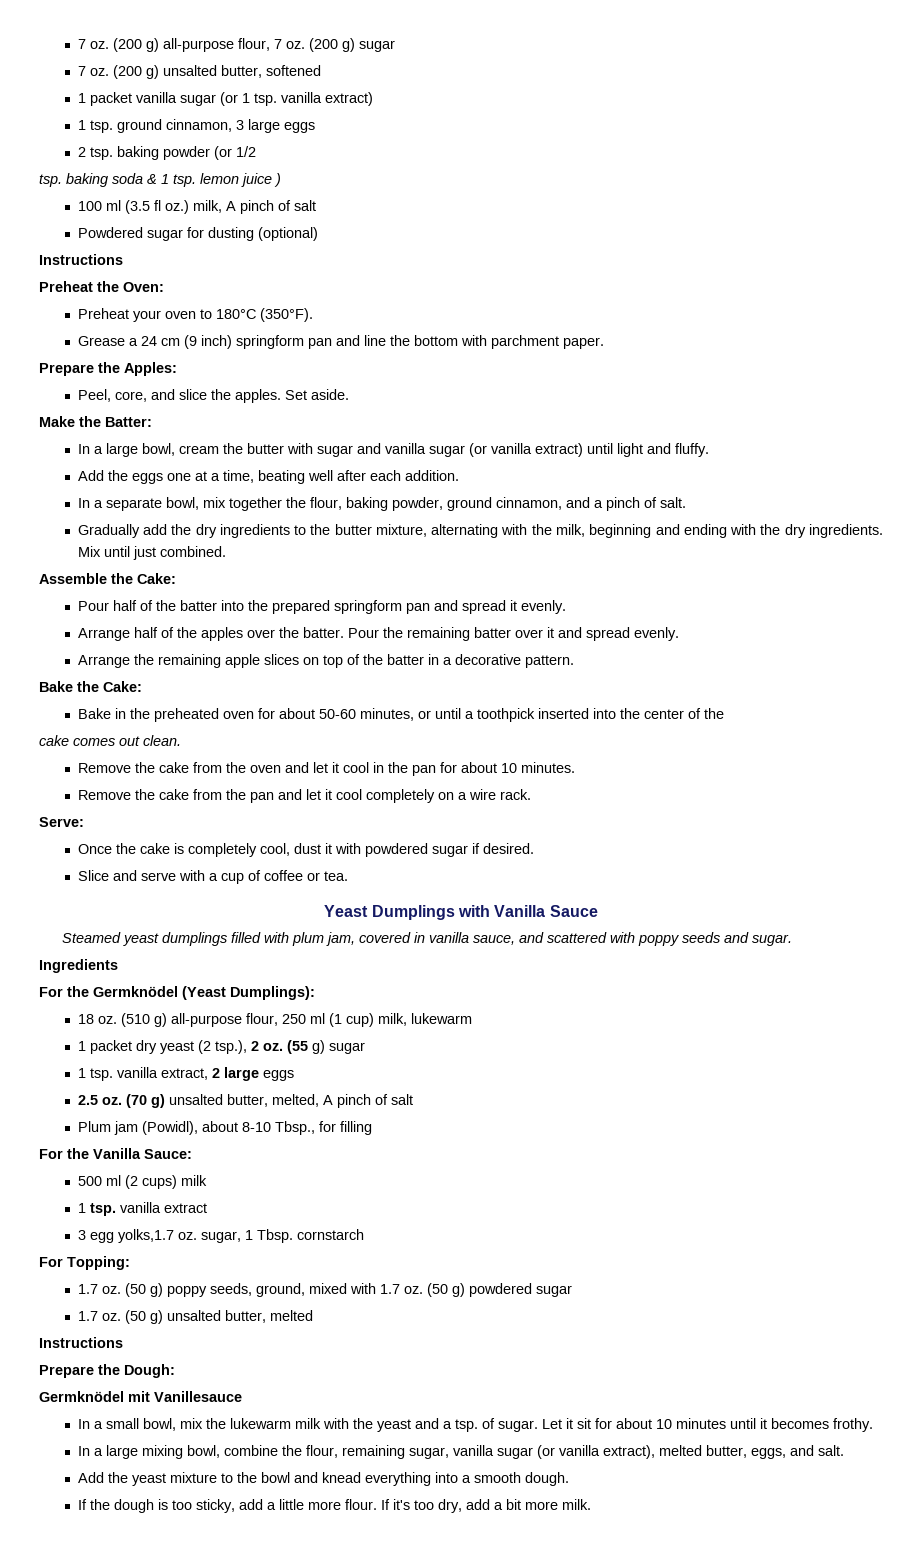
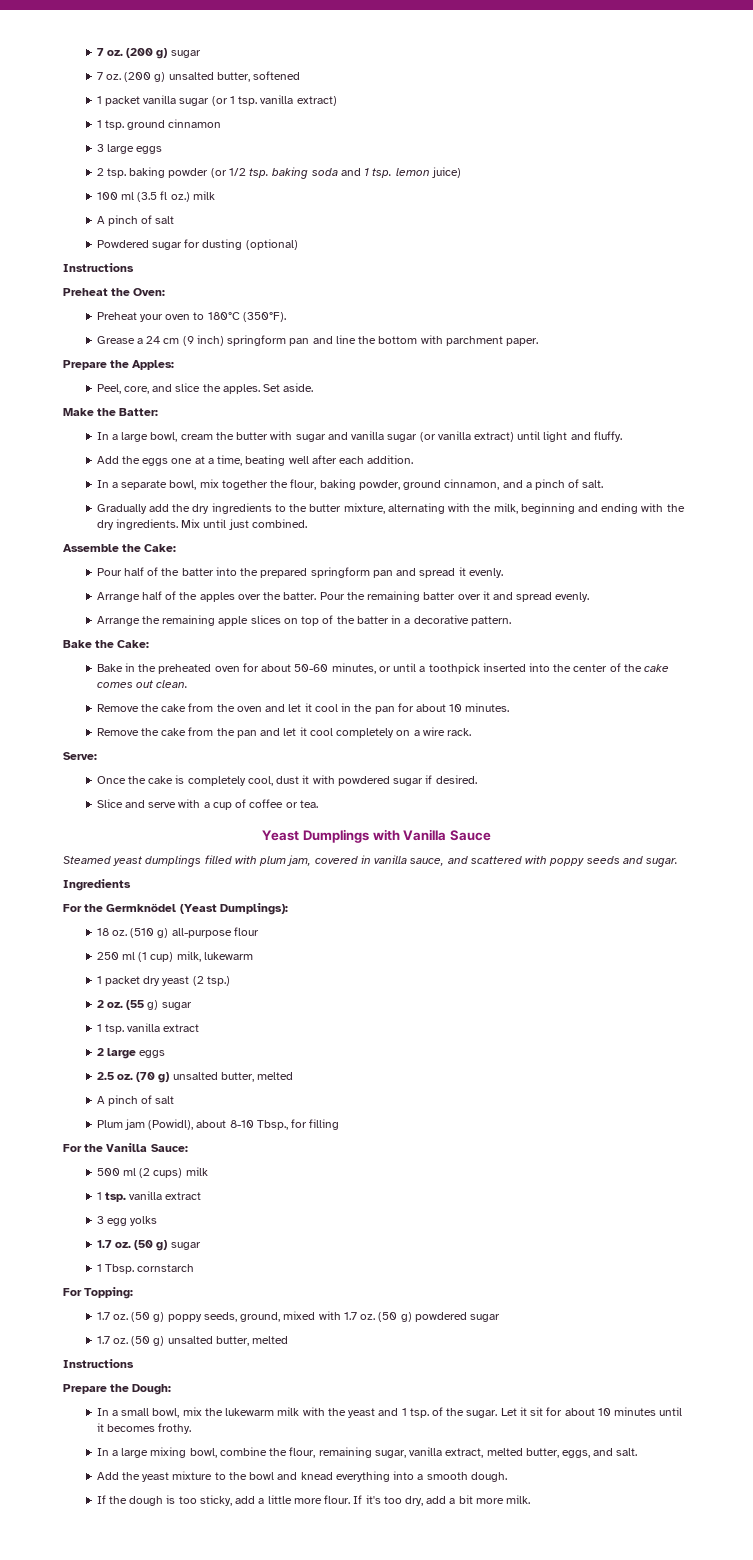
[77,38,355,52] 7 oz. (200 g) all-purpose flour, 7 oz. (200 g) -> [96,48,168,59] 7 oz. (200 g)
[165,119,232,132] cinnamon, -> [168,119,222,128] cinnamon //
(256, 151) // -> (246, 172) none
[147,174,157,184] & -> [340,168,361,176] and
[241,173,281,187] juice ) -> [431,167,461,178] juice)
[192,200,222,213] milk, -> [192,191,215,200] milk //
(724, 713) // -> (642, 668) none
[245,1013,278,1026] flour, -> [233,927,259,936] flour //
[214,1040,247,1054] tsp.), -> [206,976,230,986] tsp.) //
[160,1068,208,1080] extract, -> [163,1024,200,1032] extract //
[271,1094,319,1107] melted, -> [257,1072,294,1080] melted //
[117,1229,241,1243] yolks,1.7 oz. sugar, -> [130,1216,158,1226] [96,1240,201,1251] yolks // 1.7 oz. (50 g) sugar //
[39,1391,242,1402] // Germknödel mit Vanillesauce -> (172, 1389) none
[442,1421,452,1429] a -> [401,1408,407,1416] 1
(495, 1423) none -> [446,1408,465,1416] the
[496,1445,655,1459] sugar (or vanilla extract), -> [445,1448,484,1458] extract,

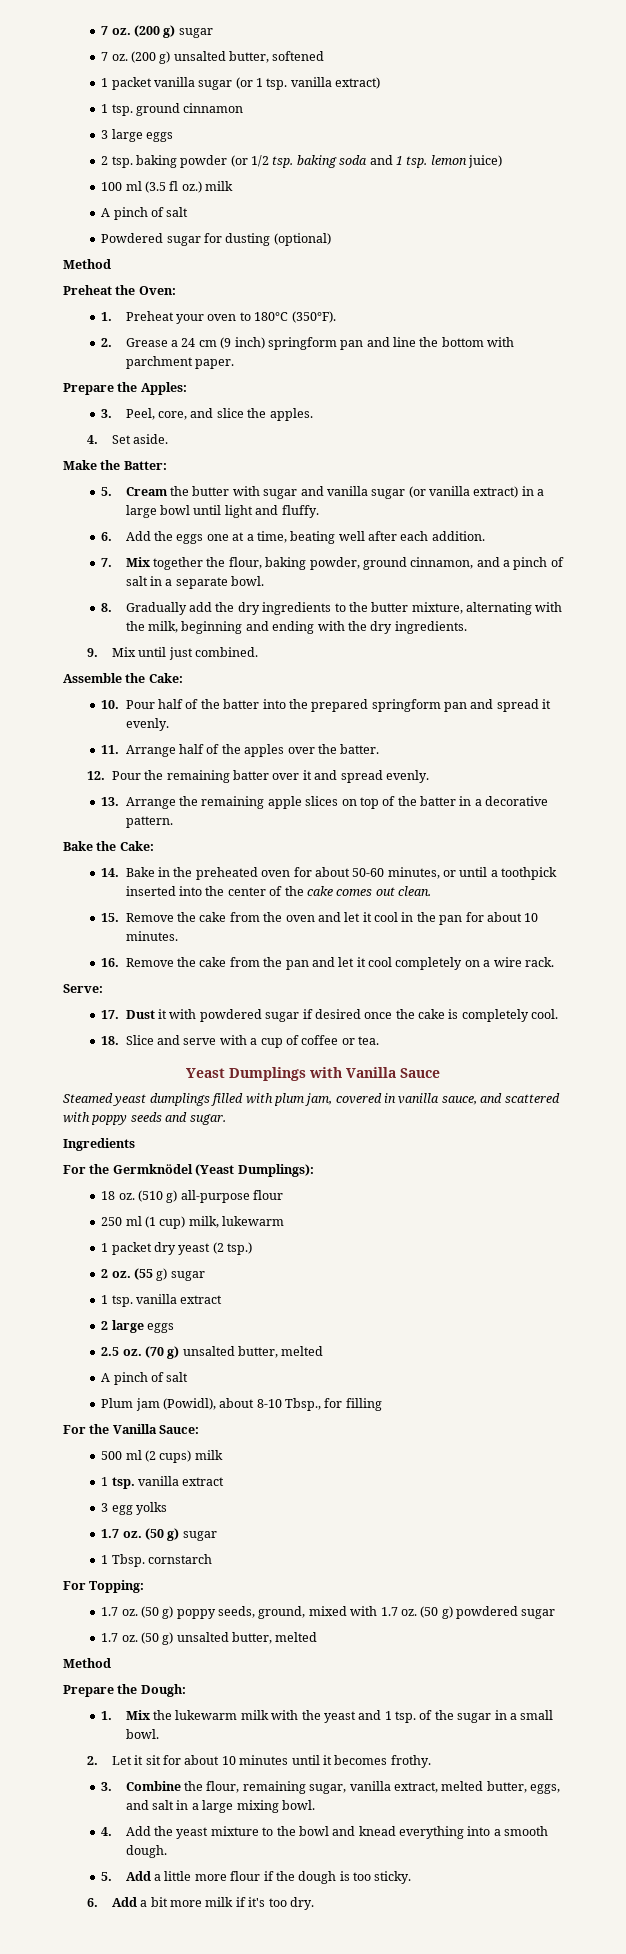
[63,263,134,272] Instructions -> [63,259,111,269] Method
(166, 292) none -> [101,312,113,321] 1.
(286, 317) none -> [101,338,113,347] 2.
(175, 365) none -> [101,409,113,418] 3.
(260, 389) none -> [87,435,99,444] // 4.
[96,432,213,442] In a large bowl, cream -> [101,487,167,496] 5. Cream
(514, 437) none -> [521,486,545,496] [125,505,191,518] in a large bowl
(622, 436) none -> [101,532,113,541] 6.
[96,479,219,490] In a separate bowl, mix -> [101,557,150,567] 7. Mix
[582,480,604,488] salt. // -> [125,576,265,589] [101,603,113,612] salt in a separate bowl. // 8.
(178, 524) none -> [87,648,99,657] // 9.
(177, 548) none -> [101,700,120,709] 10.
(503, 573) none -> [101,745,120,754] 11.
(317, 596) none -> [87,771,106,780] // 12.
(590, 597) none -> [101,797,120,806] 13.
(150, 644) none -> [101,868,120,877] 14.
(189, 684) none -> [101,913,120,922] 15.
(510, 707) none -> [101,958,120,967] 16.
[96,775,300,786] Once the cake is completely cool, dust -> [101,1010,155,1019] 17. Dust
[435,775,477,784] desired. // -> [314,1009,559,1022] [101,1036,120,1045] desired once the cake is completely cool. // 18.
[63,1359,134,1368] Instructions -> [63,1658,111,1668] Method
[96,1407,202,1418] In a small bowl, mix -> [101,1710,150,1720] 1. Mix
[466,1410,498,1418] sugar. -> [457,1710,554,1723] [125,1729,159,1739] [87,1756,99,1765] sugar in a small bowl. // 2.
[96,1447,267,1458] In a large mixing bowl, combine -> [101,1781,181,1791] 3. Combine
[616,1448,638,1456] salt. // -> [152,1800,315,1813] [101,1827,113,1836] salt in a large mixing bowl. // 4.
[96,1495,531,1506] If the dough is too sticky, add a little more flour. If it's too dry, add a bit more milk. -> [101,1871,412,1884] [87,1897,314,1910] 5. Add a little more flour if the dough is too sticky. // 6. Add a bit more milk if it's too dry.

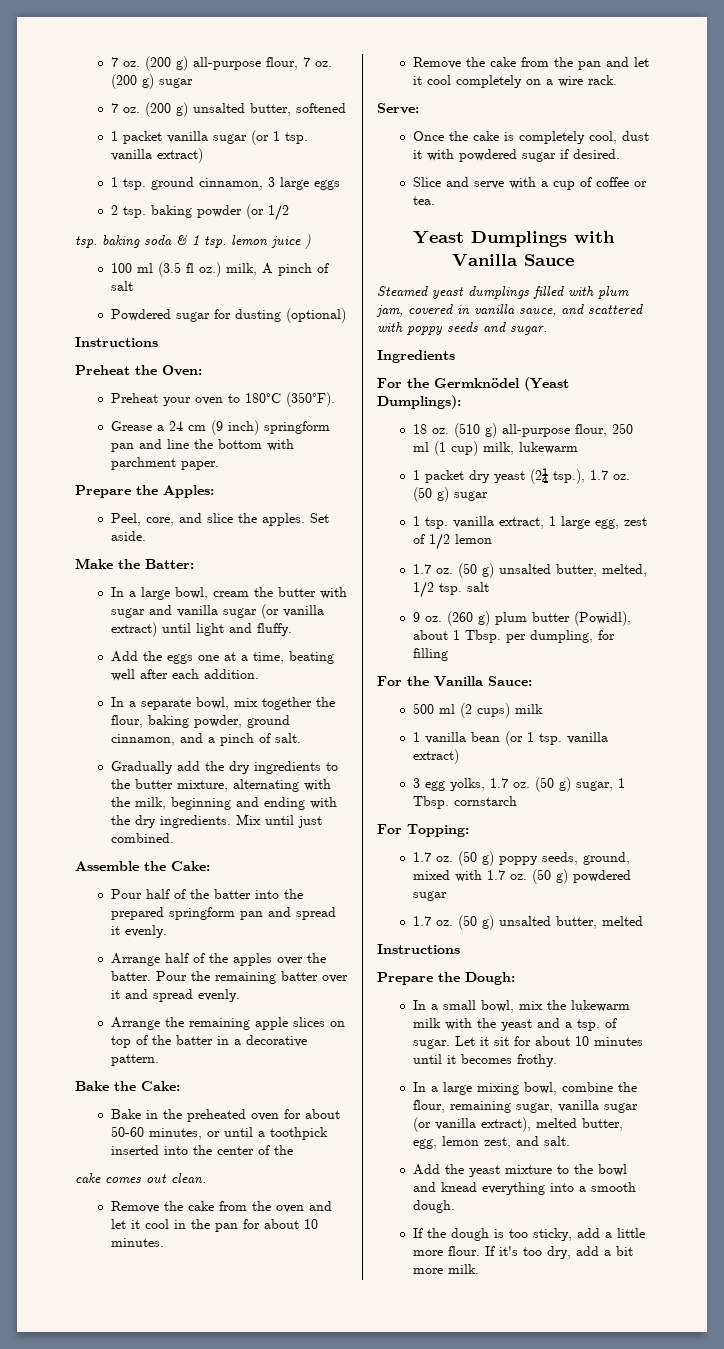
[101,25,176,38] 7 oz. (200 g) -> [110,56,332,71] [110,74,154,89] 7 oz. (200 g) all-purpose flour, 7 oz. (200 g)
[183,103,244,113] cinnamon // -> [198,178,263,190] cinnamon,
(270, 161) none -> (289, 212) //
[369,155,393,165] and -> [176,235,188,245] &
[468,155,503,168] juice) -> [271,234,311,249] juice )
[205,181,234,191] milk // -> [225,263,257,276] milk,
[63,259,111,269] Method -> [75,337,158,347] Instructions
[101,312,113,321] 1. -> (202, 370) none
[101,338,113,347] 2. -> (335, 399) none
[101,409,113,418] 3. -> (214, 491) none
[87,435,99,444] // 4. -> (305, 519) none
[101,487,167,496] 5. Cream -> [110,587,249,600] In a large bowl, cream
[521,486,545,496] [125,505,191,518] in a large bowl -> (157, 629) none
[101,532,113,541] 6. -> (292, 629) none
[101,557,150,567] 7. Mix -> [110,697,258,710] In a separate bowl, mix
[125,576,265,589] [101,603,113,612] salt in a separate bowl. // 8. -> [274,733,301,743] salt. //
[87,648,99,657] // 9. -> (231, 821) none
[101,700,120,709] 10. -> (210, 866) none
[101,745,120,754] 11. -> (167, 931) none
[87,771,106,780] // 12. -> (151, 976) none
[101,797,120,806] 13. -> (240, 995) none
[101,868,120,877] 14. -> (180, 1086) none
(304, 891) none -> (293, 1150) //
[101,913,120,922] 15. -> (206, 1178) none
[101,958,120,967] 16. -> (164, 1242) none
[101,1010,155,1019] 17. Dust -> [412,131,649,144] Once the cake is completely cool, dust
[314,1009,559,1022] [101,1036,120,1045] desired once the cake is completely cool. // 18. -> [572,149,620,159] desired. //
[253,1190,284,1200] flour // -> [574,424,607,437] flour,
[212,1242,253,1255] [101,1268,153,1280] (2 tsp.) // 2 oz. (55 -> [529,468,630,484] [412,487,432,502] (2¼ tsp.), 1.7 oz. (50
[180,1295,223,1304] [101,1320,174,1333] [101,1346,324,1359] [101,1372,189,1385] [101,1398,322,1411] extract // 2 large eggs // 2.5 oz. (70 g) unsalted butter, melted // A pinch of salt // Plum jam (Powidl), about 8-10 Tbsp., -> [498,516,647,529] [412,533,492,550] [412,563,647,578] [412,581,489,598] [412,611,631,626] [412,630,593,643] extract, 1 large egg, zest of 1/2 lemon // 1.7 oz. (50 g) unsalted butter, melted, 1/2 tsp. salt // 9 oz. (260 g) plum butter (Powidl), about 1 Tbsp. per dumpling,
[111,1476,225,1489] tsp. vanilla extract -> [424,731,608,746] [412,749,459,764] vanilla bean (or 1 tsp. vanilla extract)
[135,1502,167,1515] [101,1528,217,1541] yolks // 1.7 oz. (50 g) sugar // -> [449,777,613,792] yolks, 1.7 oz. (50 g) sugar,
[63,1658,111,1668] Method -> [377,944,460,954] Instructions
[101,1710,150,1720] 1. Mix -> [412,1000,543,1013] In a small bowl, mix
[384,1711,392,1720] 1 -> [564,1022,572,1028] a
[434,1710,554,1723] [125,1729,159,1739] [87,1756,99,1765] the sugar in a small bowl. // 2. -> [412,1039,450,1049] sugar.
[101,1781,181,1791] 3. Combine -> [412,1082,613,1095] In a large mixing bowl, combine
[393,1781,561,1794] [125,1800,315,1813] [101,1827,113,1836] extract, melted butter, eggs, and salt in a large mixing bowl. // 4. -> [603,1103,638,1113] [412,1117,623,1132] [412,1136,570,1149] sugar (or vanilla extract), melted butter, egg, lemon zest, and salt. //
[101,1871,412,1884] [87,1897,314,1910] 5. Add a little more flour if the dough is too sticky. // 6. Add a bit more milk if it's too dry. -> [412,1228,645,1241] [412,1246,633,1259] [412,1264,479,1274] If the dough is too sticky, add a little more flour. If it's too dry, add a bit more milk.

